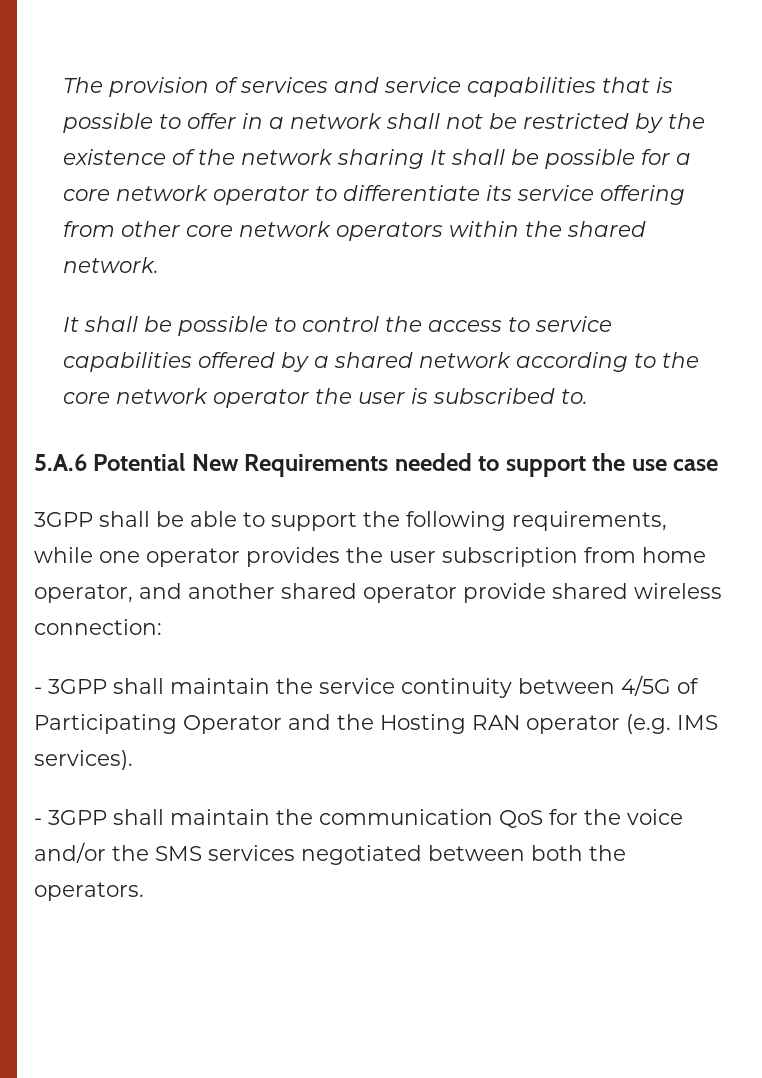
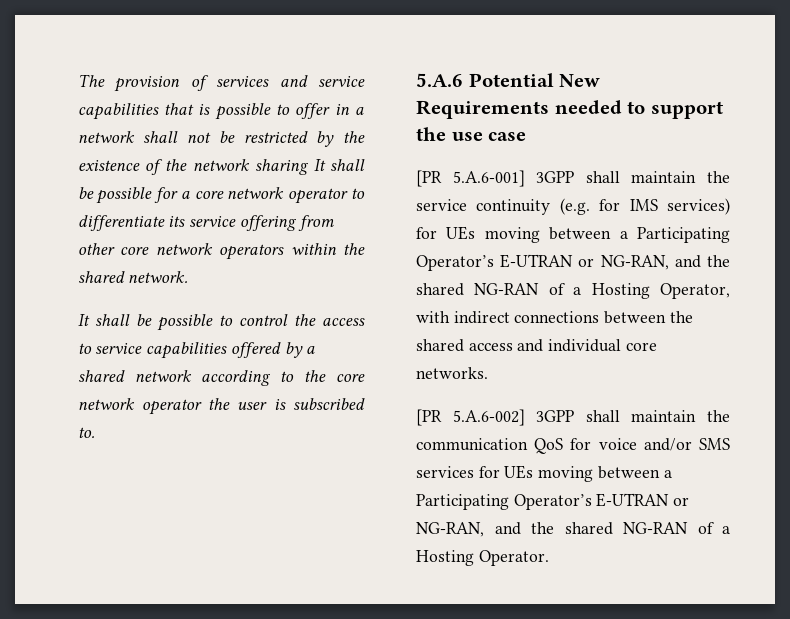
[34,511,667,531] [34,547,706,567] [34,583,722,603] [34,619,162,635] [34,687,42,694] 3GPP shall be able to support the following requirements, while one operator provides the user subscription from home operator, and another shared operator provide shared wireless connection: // - -> [416,170,525,187] [PR 5.A.6-001]
[518,675,699,696] [34,714,718,734] [34,750,133,770] [34,818,42,825] between 4/5G of Participating Operator and the Hosting RAN operator (e.g. IMS services). // - -> [559,198,730,215] [416,226,730,243] [416,254,730,271] [416,283,730,299] [416,311,693,324] [416,339,657,352] [416,367,488,379] [416,409,525,426] (e.g. for IMS services) for UEs moving between a Participating Operator’s E-UTRAN or NG-RAN, and the shared NG-RAN of a Hosting Operator, with indirect connections between the shared access and individual core networks. // [PR 5.A.6-002]
[584,809,621,825] the -> (592, 444) none
[112,845,149,861] the -> (692, 444) none
[301,845,626,865] [34,882,144,901] negotiated between both the operators. -> [478,465,672,482] [416,493,690,510] [416,522,730,537] [416,550,549,566] for UEs moving between a Participating Operator’s E-UTRAN or NG-RAN, and the shared NG-RAN of a Hosting Operator.

